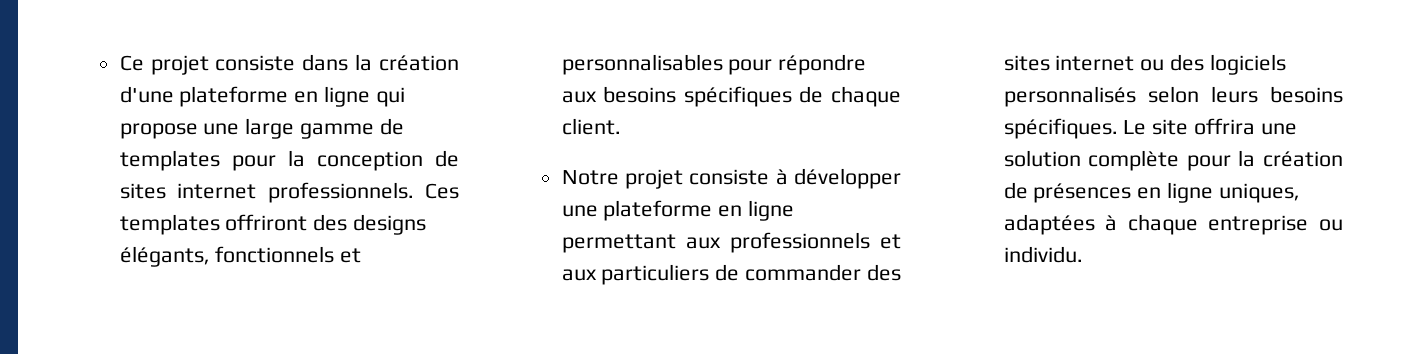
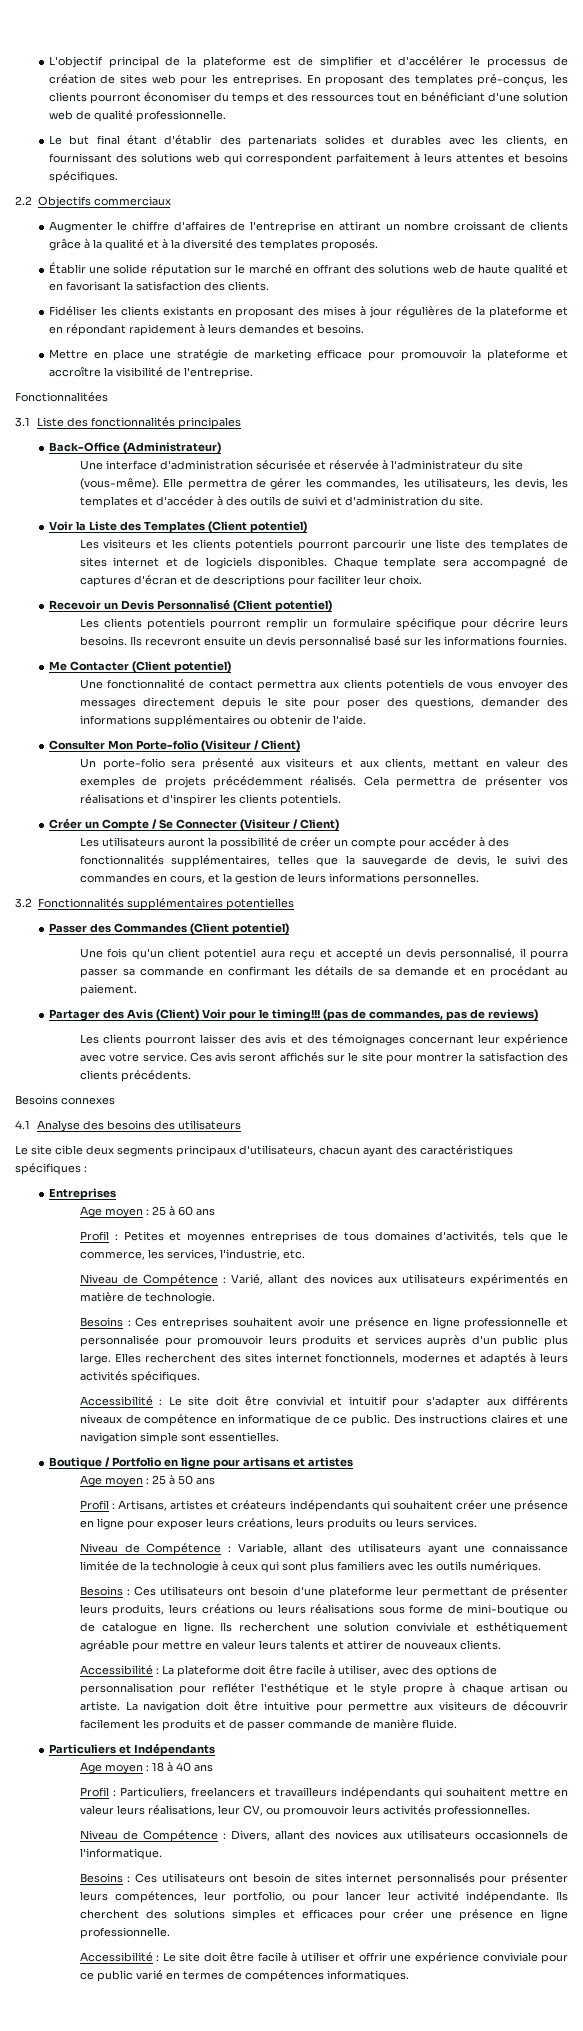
[119,54,459,75] [119,86,405,107] [119,118,404,139] [119,150,459,171] [119,182,459,203] [119,214,427,235] [119,246,362,267] [561,54,867,75] [561,86,901,107] [561,118,621,135] [561,168,901,189] [561,200,795,221] [561,232,901,253] [561,264,901,285] [1003,54,1286,75] [1003,86,1343,107] [1003,118,1297,139] [1003,150,1343,171] [1003,182,1300,203] [1003,214,1343,235] [1003,246,1083,263] Ce projet consiste dans la création d'une plateforme en ligne qui propose une large gamme de templates pour la conception de sites internet professionnels. Ces templates offriront des designs élégants, fonctionnels et personnalisables pour répondre aux besoins spécifiques de chaque client. // Notre projet consiste à développer une plateforme en ligne permettant aux professionnels et aux particuliers de commander des sites internet ou des logiciels personnalisés selon leurs besoins spécifiques. Le site offrira une solution complète pour la création de présences en ligne uniques, adaptées à chaque entreprise ou individu. -> [48,56,568,68] [48,74,569,86] [48,92,568,104] [48,110,226,122] [48,135,569,147] [48,153,568,165] [48,171,118,183] [15,196,171,208] [48,221,568,233] [48,239,378,251] [48,262,568,276] [48,281,269,291] [48,306,569,318] [48,324,364,336] [48,349,568,361] [48,367,253,379] [15,392,108,402] [15,417,241,429] [48,442,221,454] [79,460,523,470] [79,478,569,490] [79,496,483,508] [48,521,307,533] [79,539,568,551] [79,557,568,569] [79,575,422,587] [48,599,332,612] [79,618,568,630] [79,636,567,648] [48,661,231,673] [79,679,568,691] [79,697,568,709] [79,715,366,727] [48,740,300,752] [79,758,569,770] [79,776,568,788] [79,794,341,806] [48,818,339,831] [79,837,509,849] [79,855,568,867] [79,873,479,885] [15,898,294,910] [48,923,289,935] [79,948,569,960] [79,966,568,978] [79,984,137,996] [48,1009,538,1021] [79,1034,569,1046] [79,1052,568,1064] [79,1070,191,1082] [15,1095,115,1105] [15,1120,241,1132] [15,1145,513,1157] [15,1163,87,1175] [48,1188,116,1200] [79,1206,215,1218] [79,1231,568,1243] [79,1249,305,1260] [79,1274,569,1286] [79,1292,215,1304] [79,1317,569,1329] [79,1335,568,1347] [79,1353,569,1365] [79,1371,200,1383] [79,1396,568,1408] [79,1414,568,1426] [79,1432,279,1444] [48,1457,353,1469] [79,1475,215,1487] [79,1500,569,1512] [79,1518,477,1530] [79,1543,568,1555] [79,1561,541,1573] [79,1586,569,1598] [79,1604,568,1616] [79,1622,568,1634] [79,1640,501,1652] [79,1665,497,1677] [79,1683,568,1695] [79,1701,568,1713] [79,1719,457,1731] [48,1743,215,1756] [79,1762,213,1774] [79,1787,568,1799] [79,1805,530,1817] [79,1830,569,1842] [79,1848,162,1860] [79,1873,569,1885] [79,1891,568,1903] [79,1909,569,1921] [79,1927,170,1939] [79,1952,568,1964] [79,1970,409,1982] L'objectif principal de la plateforme est de simplifier et d'accélérer le processus de création de sites web pour les entreprises. En proposant des templates pré-conçus, les clients pourront économiser du temps et des ressources tout en bénéficiant d'une solution web de qualité professionnelle. // Le but final étant d'établir des partenariats solides et durables avec les clients, en fournissant des solutions web qui correspondent parfaitement à leurs attentes et besoins spécifiques. // 2.2 Objectifs commerciaux // Augmenter le chiffre d'affaires de l'entreprise en attirant un nombre croissant de clients grâce à la qualité et à la diversité des templates proposés. // Établir une solide réputation sur le marché en offrant des solutions web de haute qualité et en favorisant la satisfaction des clients. // Fidéliser les clients existants en proposant des mises à jour régulières de la plateforme et en répondant rapidement à leurs demandes et besoins. // Mettre en place une stratégie de marketing efficace pour promouvoir la plateforme et accroître la visibilité de l'entreprise. // Fonctionnalitées // 3.1 Liste des fonctionnalités principales // Back-Office (Administrateur) // Une interface d'administration sécurisée et réservée à l'administrateur du site (vous-même). Elle permettra de gérer les commandes, les utilisateurs, les devis, les templates et d'accéder à des outils de suivi et d'administration du site. // Voir la Liste des Templates (Client potentiel) // Les visiteurs et les clients potentiels pourront parcourir une liste des templates de sites internet et de logiciels disponibles. Chaque template sera accompagné de captures d'écran et de descriptions pour faciliter leur choix. // Recevoir un Devis Personnalisé (Client potentiel) // Les clients potentiels pourront remplir un formulaire spécifique pour décrire leurs besoins. Ils recevront ensuite un devis personnalisé basé sur les informations fournies. // Me Contacter (Client potentiel) // Une fonctionnalité de contact permettra aux clients potentiels de vous envoyer des messages directement depuis le site pour poser des questions, demander des informations supplémentaires ou obtenir de l'aide. // Consulter Mon Porte-folio (Visiteur / Client) // Un porte-folio sera présenté aux visiteurs et aux clients, mettant en valeur des exemples de projets précédemment réalisés. Cela permettra de présenter vos réalisations et d'inspirer les clients potentiels. // Créer un Compte / Se Connecter (Visiteur / Client) // Les utilisateurs auront la possibilité de créer un compte pour accéder à des fonctionnalités supplémentaires, telles que la sauvegarde de devis, le suivi des commandes en cours, et la gestion de leurs informations personnelles. // 3.2 Fonctionnalités supplémentaires potentielles // Passer des Commandes (Client potentiel) // Une fois qu'un client potentiel aura reçu et accepté un devis personnalisé, il pourra passer sa commande en confirmant les détails de sa demande et en procédant au paiement. // Partager des Avis (Client) Voir pour le timing!!! (pas de commandes, pas de reviews) // Les clients pourront laisser des avis et des témoignages concernant leur expérience avec votre service. Ces avis seront affichés sur le site pour montrer la satisfaction des clients précédents. // Besoins connexes // 4.1 Analyse des besoins des utilisateurs // Le site cible deux segments principaux d'utilisateurs, chacun ayant des caractéristiques spécifiques : // Entreprises // Age moyen : 25 à 60 ans // Profil : Petites et moyennes entreprises de tous domaines d'activités, tels que le commerce, les services, l'industrie, etc. // Niveau de Compétence : Varié, allant des novices aux utilisateurs expérimentés en matière de technologie. // Besoins : Ces entreprises souhaitent avoir une présence en ligne professionnelle et personnalisée pour promouvoir leurs produits et services auprès d'un public plus large. Elles recherchent des sites internet fonctionnels, modernes et adaptés à leurs activités spécifiques. // Accessibilité : Le site doit être convivial et intuitif pour s'adapter aux différents niveaux de compétence en informatique de ce public. Des instructions claires et une navigation simple sont essentielles. // Boutique / Portfolio en ligne pour artisans et artistes // Age moyen : 25 à 50 ans // Profil : Artisans, artistes et créateurs indépendants qui souhaitent créer une présence en ligne pour exposer leurs créations, leurs produits ou leurs services. // Niveau de Compétence : Variable, allant des utilisateurs ayant une connaissance limitée de la technologie à ceux qui sont plus familiers avec les outils numériques. // Besoins : Ces utilisateurs ont besoin d'une plateforme leur permettant de présenter leurs produits, leurs créations ou leurs réalisations sous forme de mini-boutique ou de catalogue en ligne. Ils recherchent une solution conviviale et esthétiquement agréable pour mettre en valeur leurs talents et attirer de nouveaux clients. // Accessibilité : La plateforme doit être facile à utiliser, avec des options de personnalisation pour refléter l'esthétique et le style propre à chaque artisan ou artiste. La navigation doit être intuitive pour permettre aux visiteurs de découvrir facilement les produits et de passer commande de manière fluide. // Particuliers et Indépendants // Age moyen : 18 à 40 ans // Profil : Particuliers, freelancers et travailleurs indépendants qui souhaitent mettre en valeur leurs réalisations, leur CV, ou promouvoir leurs activités professionnelles. // Niveau de Compétence : Divers, allant des novices aux utilisateurs occasionnels de l'informatique. // Besoins : Ces utilisateurs ont besoin de sites internet personnalisés pour présenter leurs compétences, leur portfolio, ou pour lancer leur activité indépendante. Ils cherchent des solutions simples et efficaces pour créer une présence en ligne professionnelle. // Accessibilité : Le site doit être facile à utiliser et offrir une expérience conviviale pour ce public varié en termes de compétences informatiques.

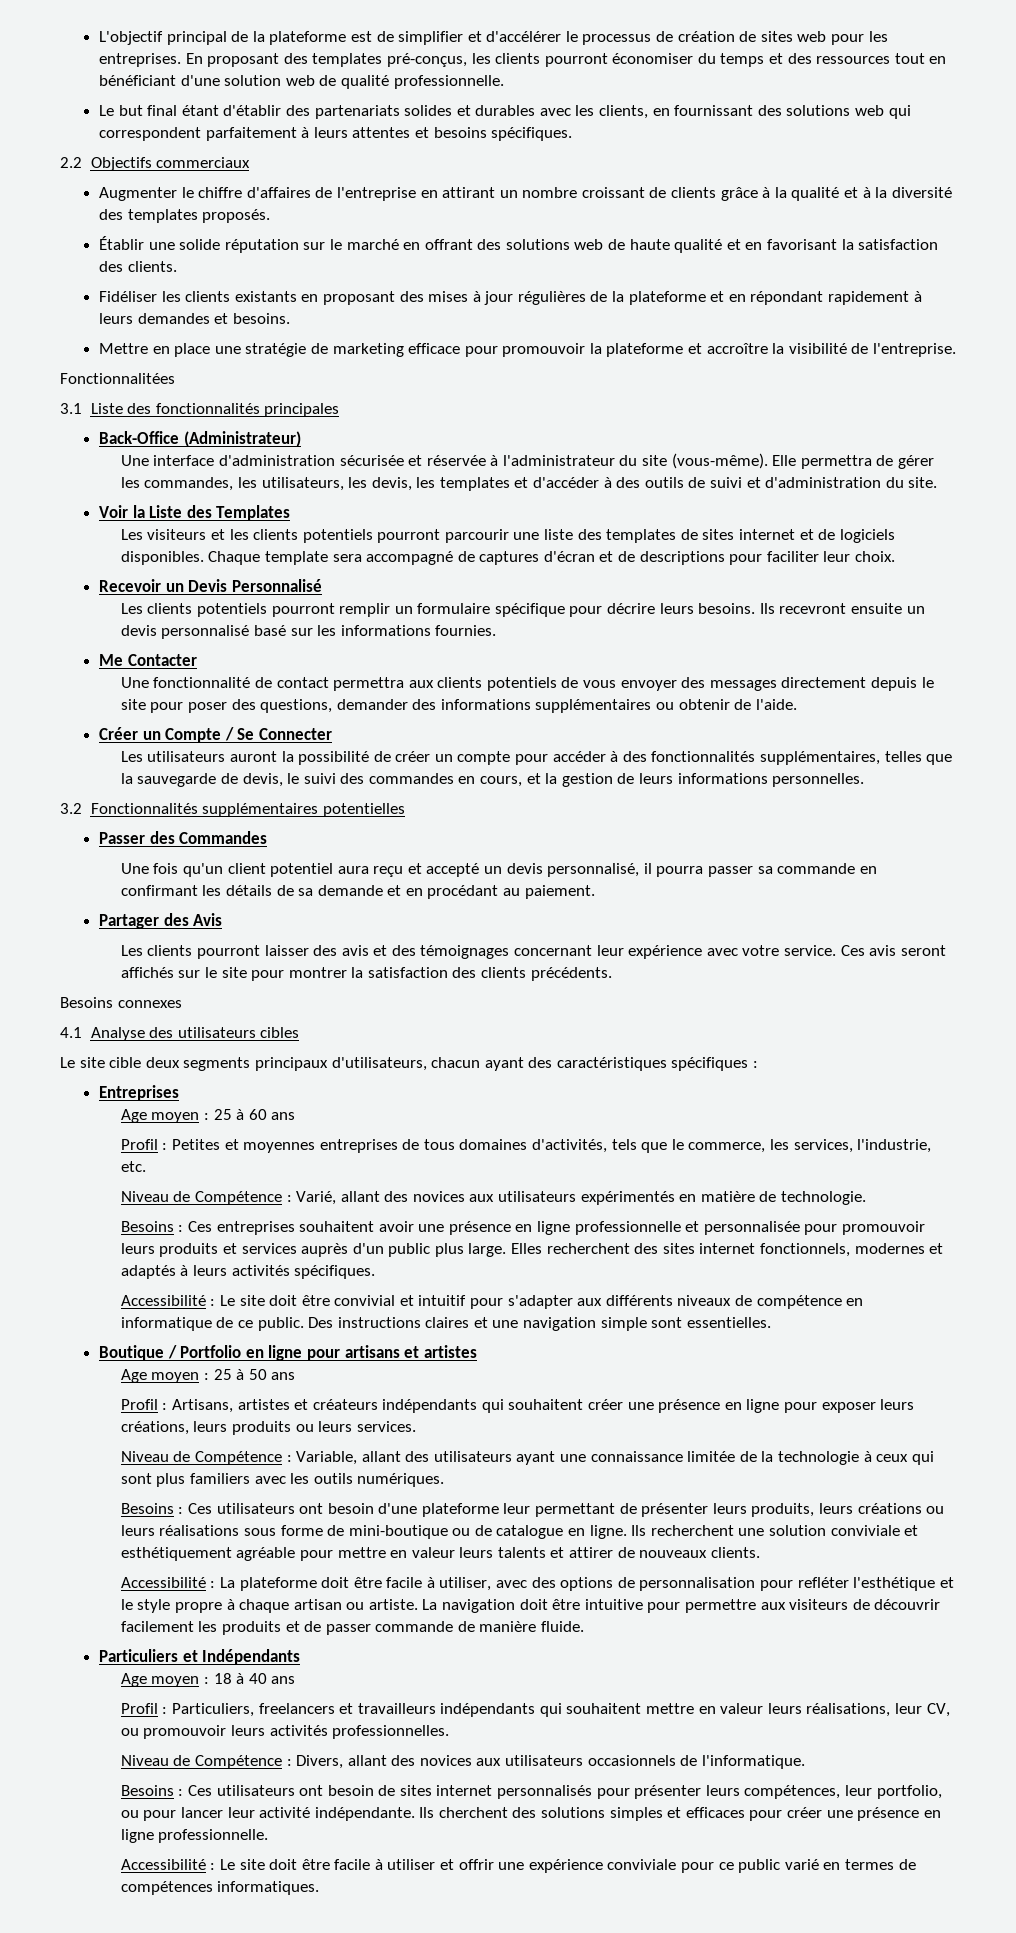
[207,521,307,533] (Client potentiel) -> (291, 513) none
[232,600,332,612] (Client potentiel) -> (322, 585) none
[131,661,231,673] (Client potentiel) -> (197, 660) none
[48,740,300,752] [79,758,569,770] [79,776,568,788] [79,794,341,806] // Consulter Mon Porte-folio (Visiteur / Client) // Un porte-folio sera présenté aux visiteurs et aux clients, mettant en valeur des exemples de projets précédemment réalisés. Cela permettra de présenter vos réalisations et d'inspirer les clients potentiels. -> (797, 704) none
[239,819,339,831] (Visiteur / Client) -> (332, 734) none
[189,923,289,935] (Client potentiel) -> (268, 837) none
[155,1009,538,1021] (Client) Voir pour le timing!!! (pas de commandes, pas de reviews) -> (223, 919) none
[106,1120,241,1130] besoins des utilisateurs -> [177,1027,300,1038] utilisateurs cibles

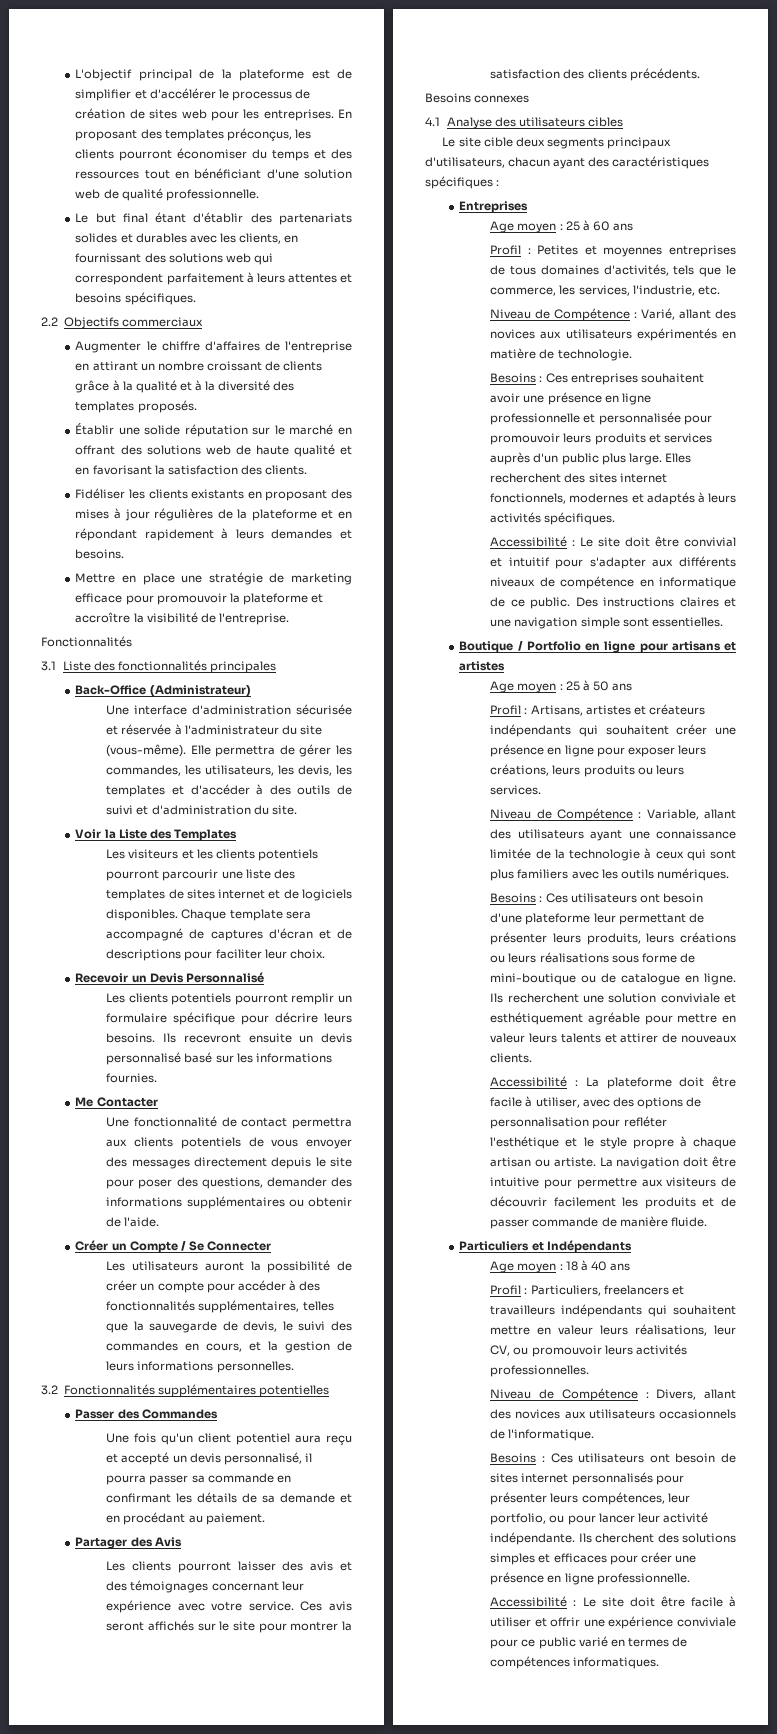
[386,53,467,67] pré-conçus, -> [226,128,292,141] préconçus,
[60,373,175,384] Fonctionnalitées -> [41,636,132,647] Fonctionnalités

